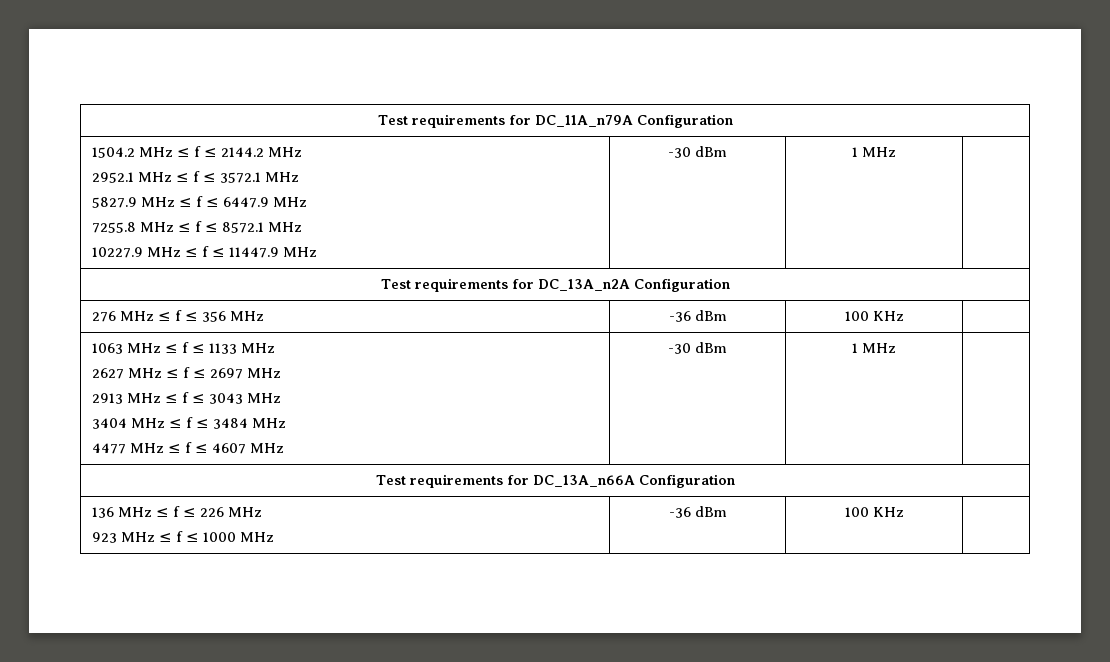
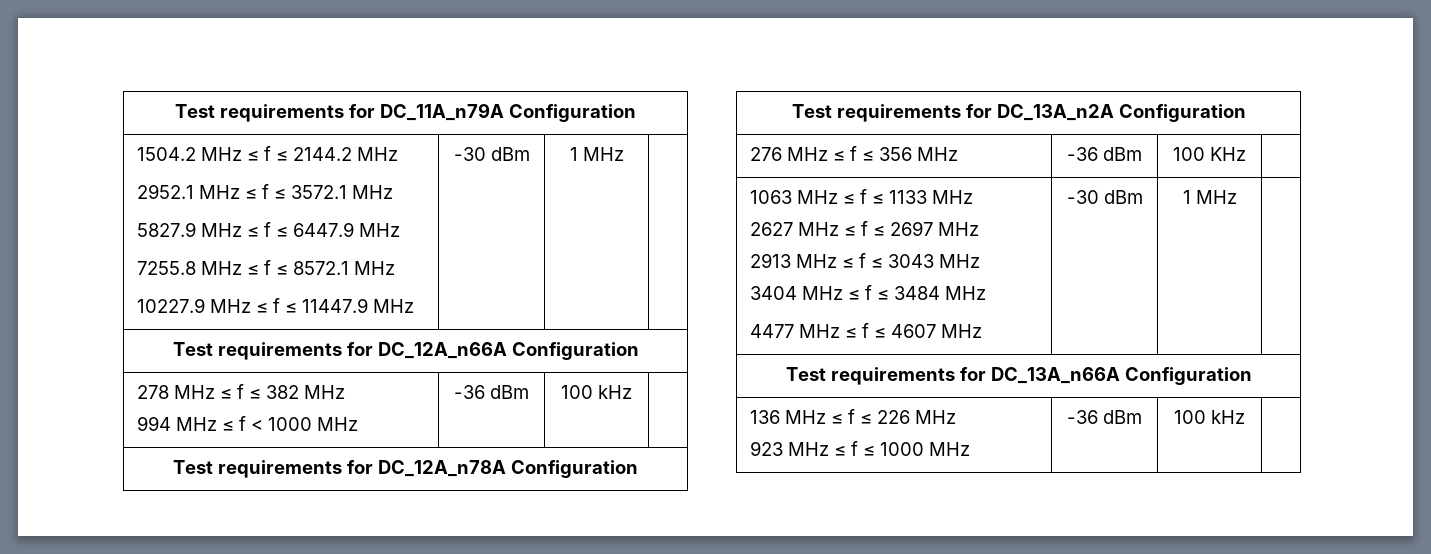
(896, 152) none -> [172,342,639,360] [137,384,346,399] [137,416,359,431] [454,385,529,399] [561,385,632,399] [173,460,638,478] // Test requirements for DC_12A_n66A Configuration // 278 MHz ≤ f ≤ 382 MHz // 994 MHz ≤ f < 1000 MHz | -36 dBm | 100 kHz | // Test requirements for DC_12A_n78A Configuration
[872,507,904,517] KHz -> [1211,410,1245,424] kHz

